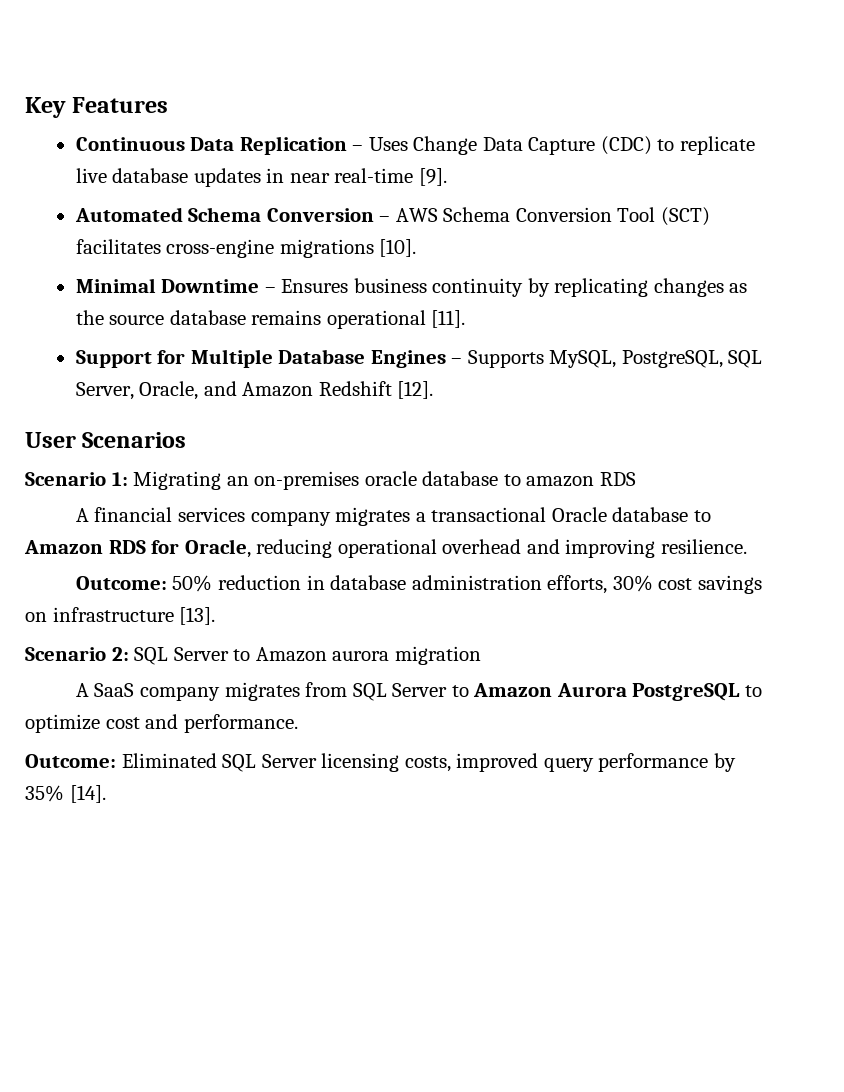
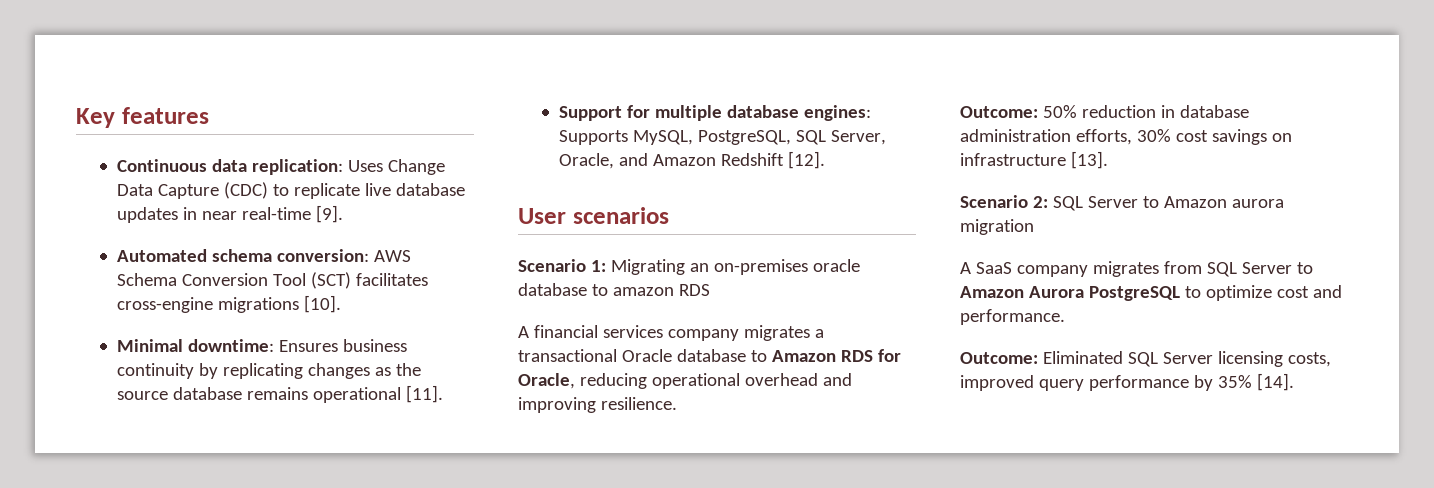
[72,97,169,113] Features -> [121,107,209,124] features
[190,136,364,155] Data Replication – -> [211,159,343,175] data replication:
[188,207,391,222] Schema Conversion – -> [211,249,369,262] schema conversion:
[161,279,276,293] Downtime – -> [187,339,274,352] downtime:
[190,349,463,368] Multiple Database Engines – -> [654,105,871,121] multiple database engines:
[82,432,187,448] Scenarios -> [572,207,669,224] scenarios

